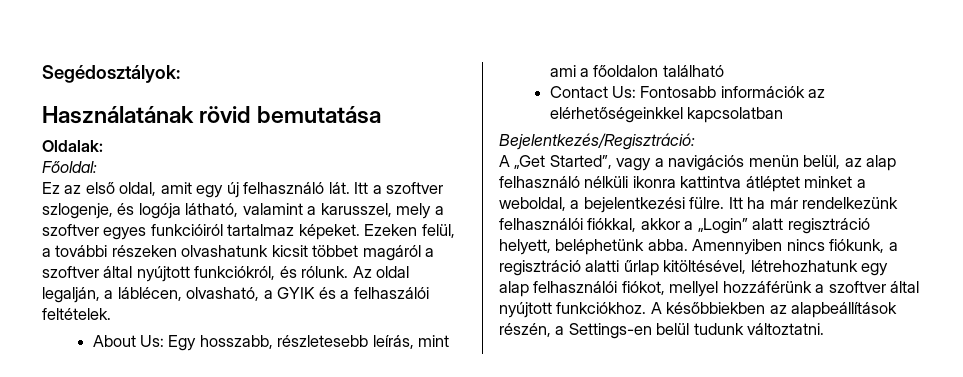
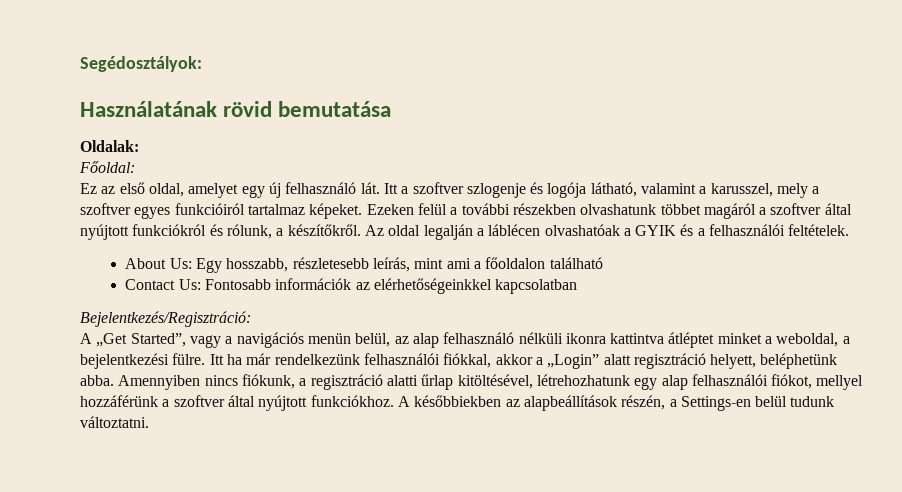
[160,182,192,194] amit -> [188,183,239,198] amelyet
[42,203,113,219] szlogenje, -> [466,183,526,198] szlogenje
[421,224,455,238] felül, -> [417,203,447,215] felül
[111,245,308,257] részeken olvashatunk kicsit -> [512,203,657,215] részekben olvashatunk
[194,266,410,280] [42,287,260,303] funkciókról, és rólunk. Az oldal legalján, a láblécen, olvasható, -> [132,224,620,240] funkciókról és rólunk, a készítőkről. Az oldal legalján a láblécen olvashatóak
[353,287,429,299] felhaszálói -> [709,224,786,236] felhasználói

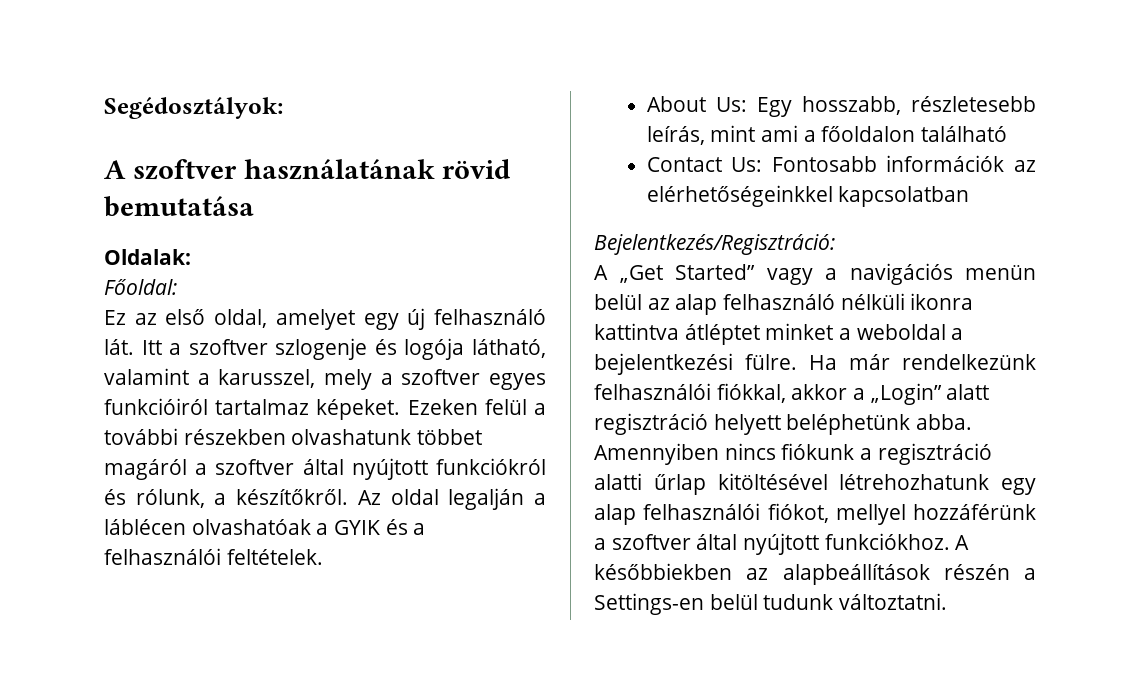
[80,101,217,117] Használatának -> [104,159,435,180] A szoftver használatának
[130,333,186,347] Started”, -> [675,264,755,280] Started”
[355,333,391,347] belül, -> [594,294,642,310] belül
[776,333,839,347] weboldal, -> [856,324,946,340] weboldal
[209,354,242,365] Itt ha -> [809,355,837,370] Ha
[710,354,757,369] helyett, -> [713,414,781,435] helyett
[241,374,295,389] fiókunk, -> [781,443,855,460] fiókunk
[457,374,533,389] kitöltésével, -> [717,473,828,490] kitöltésével
[621,395,666,410] részén, -> [943,564,1010,580] részén

